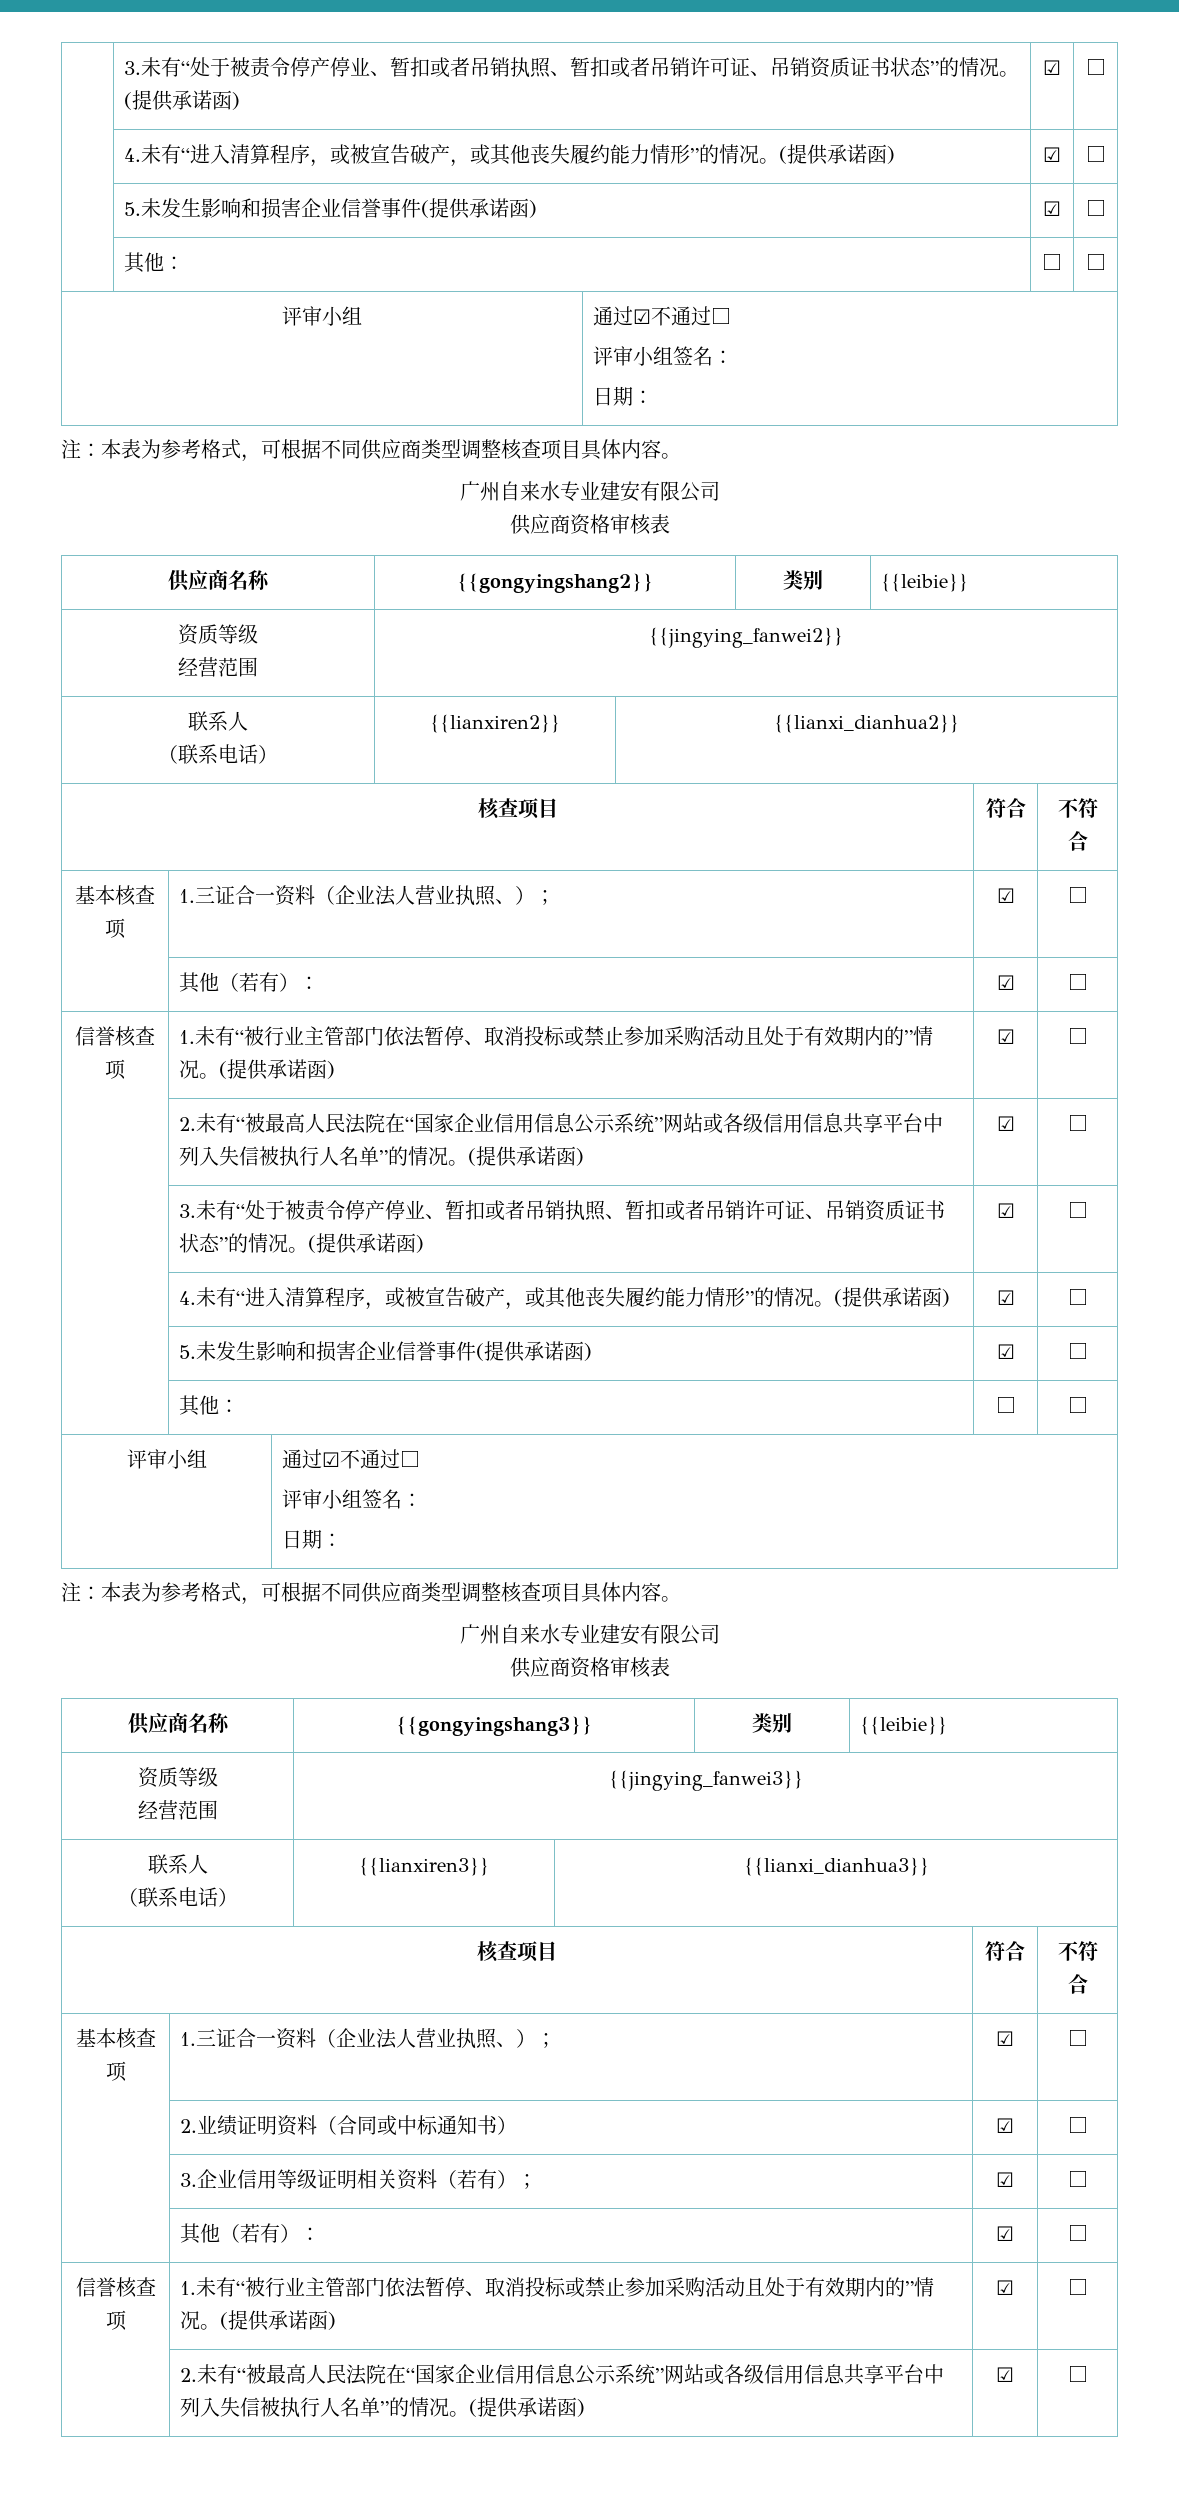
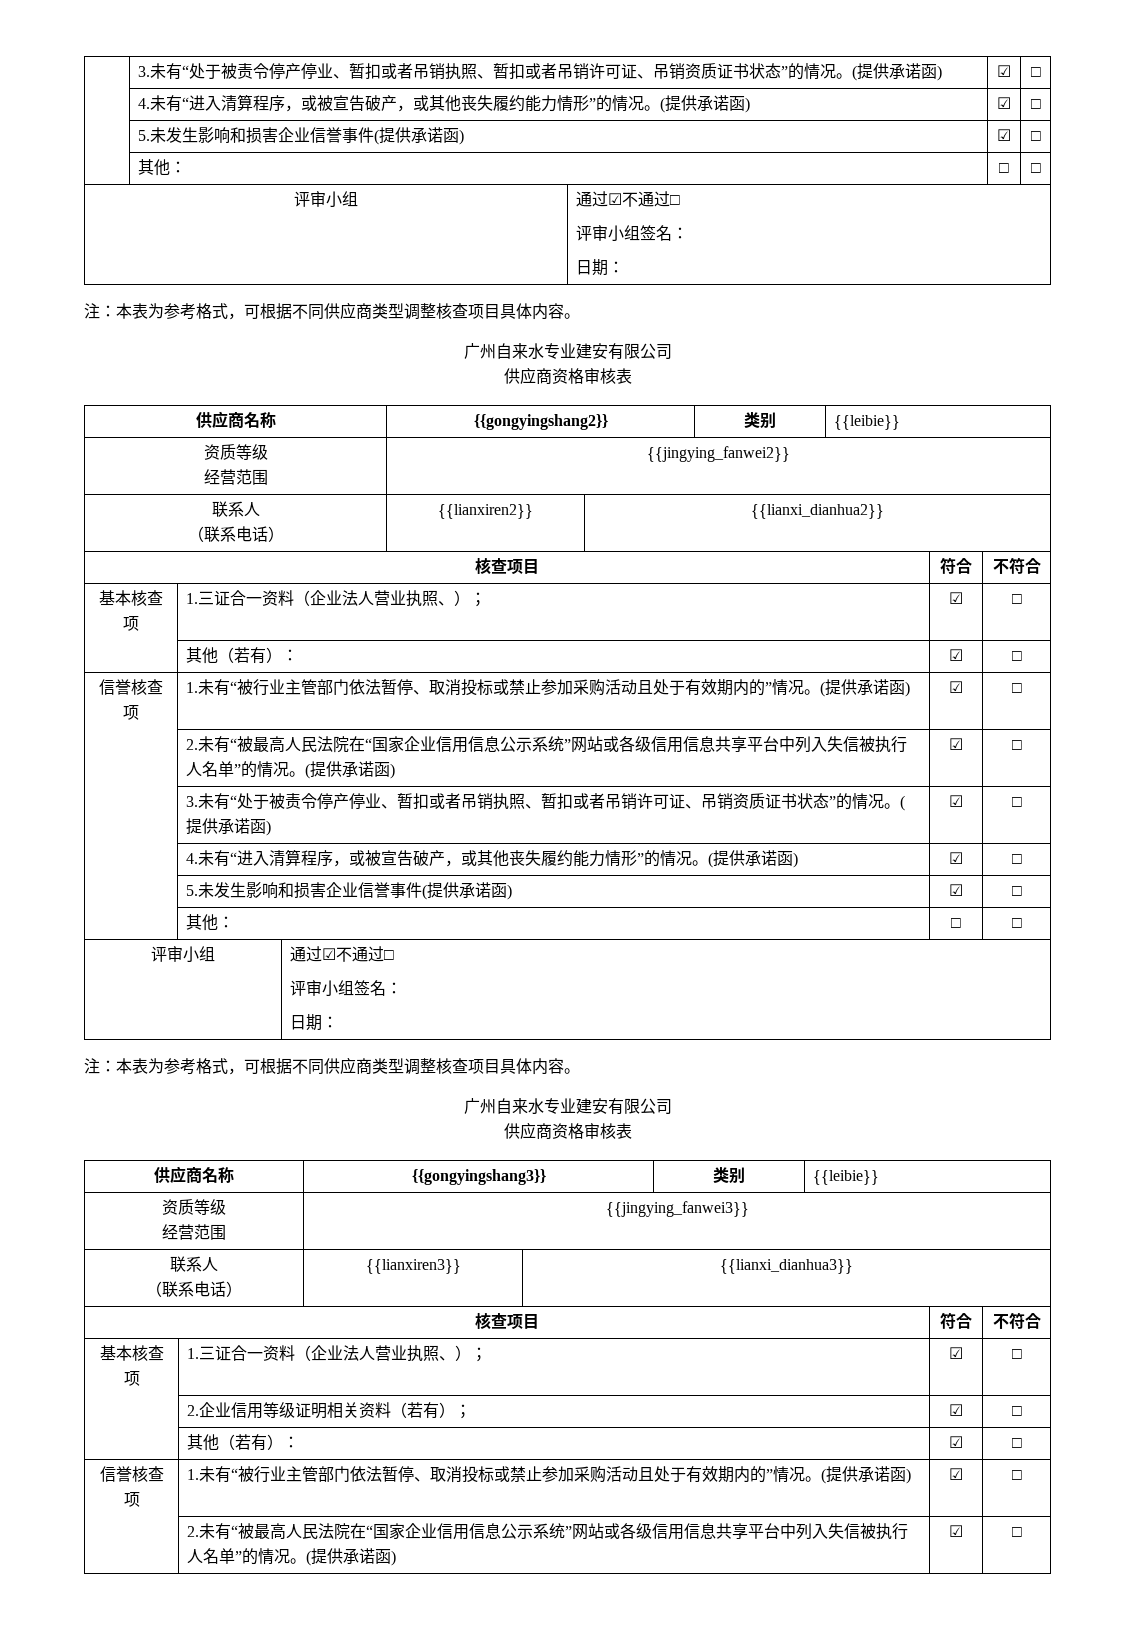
[197,2115,518,2136] [996,2118,1014,2133] [1067,2117,1088,2133] [180,2173,198,2187] 业绩证明资料（合同或中标通知书） | ☑ | □ // | 3. -> (200, 1410) none

